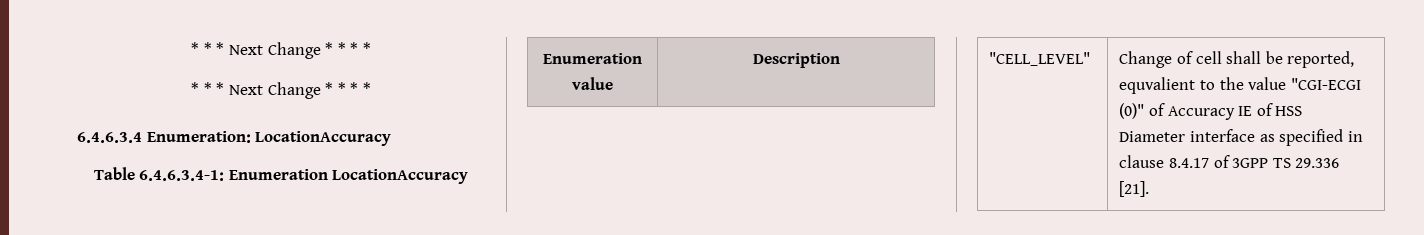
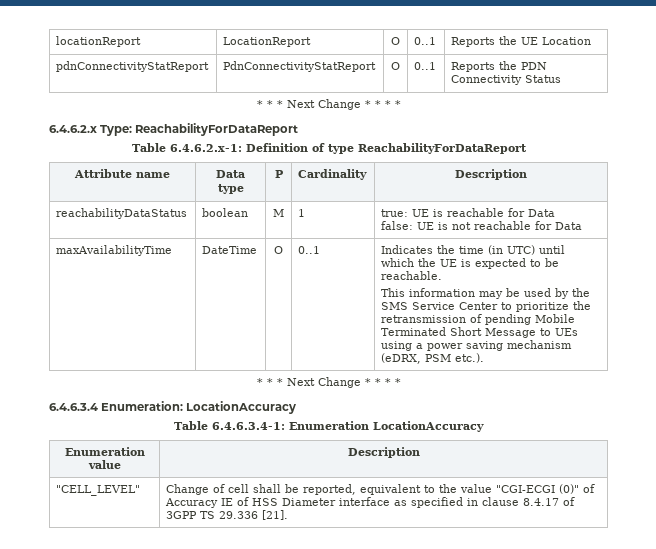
[191,42,371,59] * * * Next Change * * * * -> [56,36,142,47] [223,37,312,47] [391,37,400,45] [414,37,437,45] [451,36,592,47] [56,61,210,72] [223,61,377,72] [391,62,400,70] [414,62,437,70] [451,61,548,72] [451,75,562,85] [256,99,401,110] [49,123,299,136] [131,143,527,154] [74,169,170,178] [216,170,245,178] [217,184,244,194] [274,170,283,178] [298,169,368,180] [455,169,527,180] [56,208,188,219] [202,208,249,217] [273,209,284,217] [298,209,306,217] [381,208,556,217] [381,221,583,230] [56,245,173,256] [202,246,258,254] [274,246,283,254] [298,246,321,254] [381,245,566,255] [381,258,560,269] [381,271,443,280] [381,288,591,299] [381,301,592,312] [381,314,576,325] [381,327,579,338] [381,340,573,351] [381,353,485,364] locationReport | LocationReport | O | 0..1 | Reports the UE Location // pdnConnectivityStatReport | PdnConnectivityStatReport | O | 0..1 | Reports the PDN Connectivity Status // * * * Next Change * * * * // 6.4.6.2.x Type: ReachabilityForDataReport // Table 6.4.6.2.x-1: Definition of type ReachabilityForDataReport // Attribute name | Data type | P | Cardinality | Description // reachabilityDataStatus | boolean | M | 1 | true: UE is reachable for Data // false: UE is not reachable for Data // maxAvailabilityTime | DateTime | O | 0..1 | Indicates the time (in UTC) until which the UE is expected to be reachable. // This information may be used by the SMS Service Center to prioritize the retransmission of pending Mobile Terminated Short Message to UEs using a power saving mechanism (eDRX, PSM etc.).
[1119,77,1196,94] equvalient -> [360,484,422,495] equivalent

